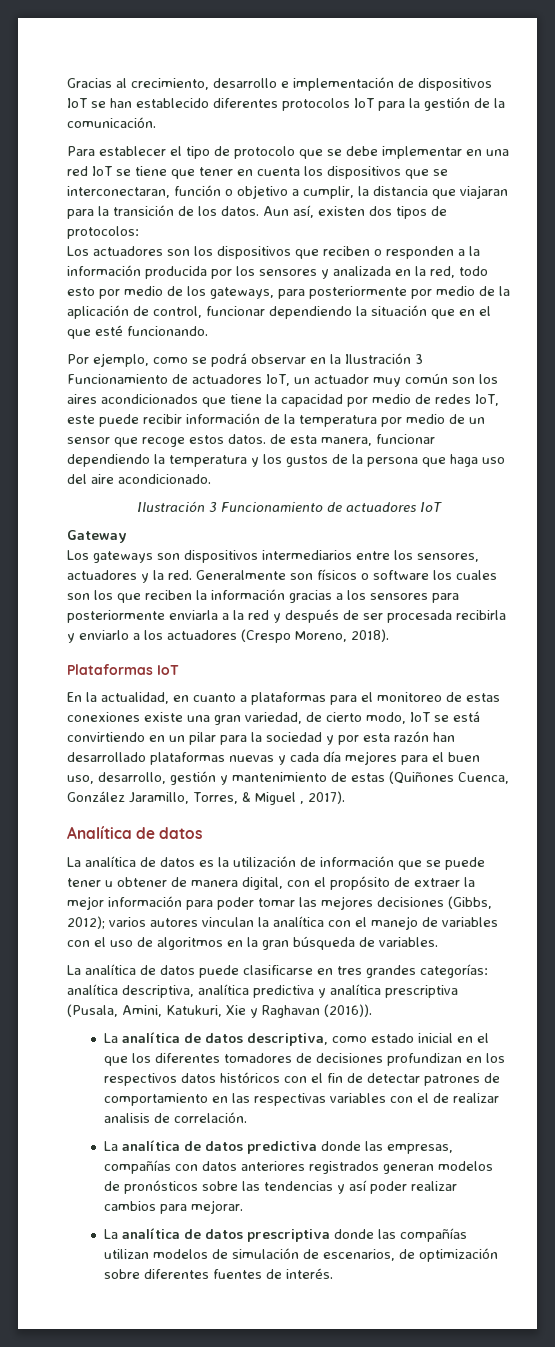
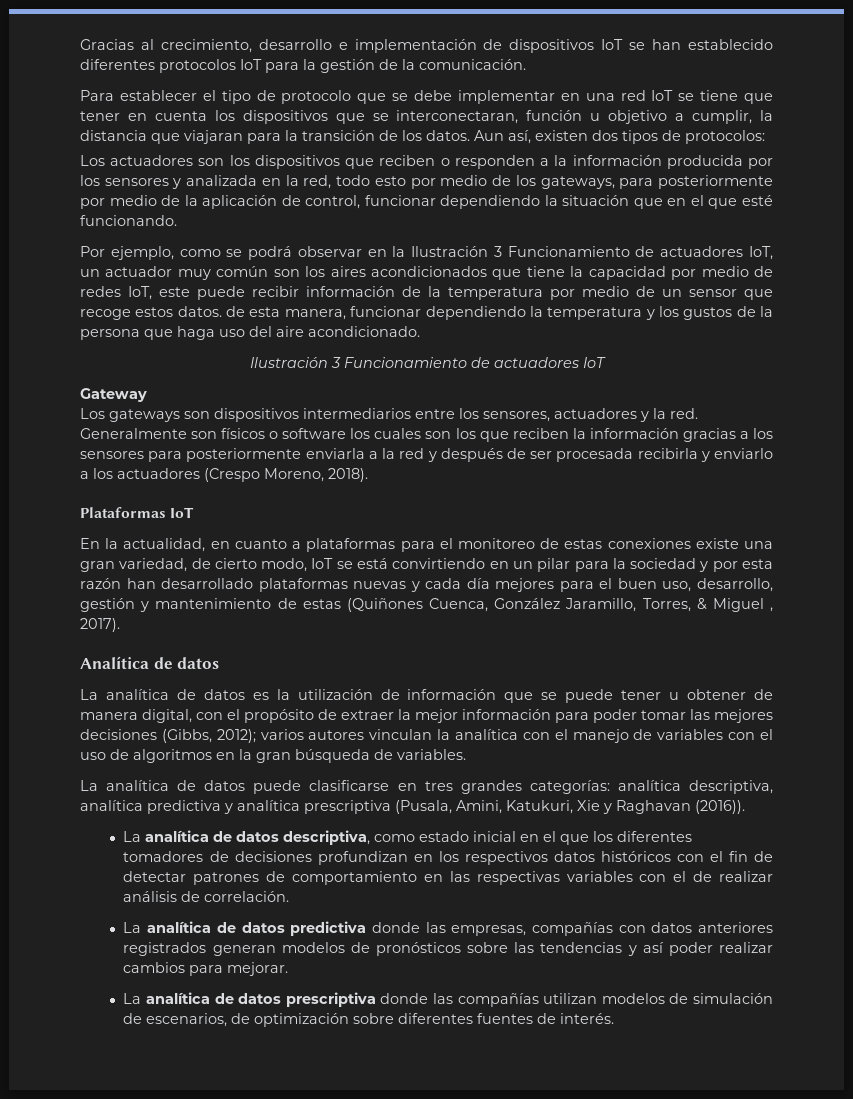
[225,189,233,196] o -> [590,113,601,121] u
[104,1113,151,1123] analisis -> [123,891,178,902] análisis

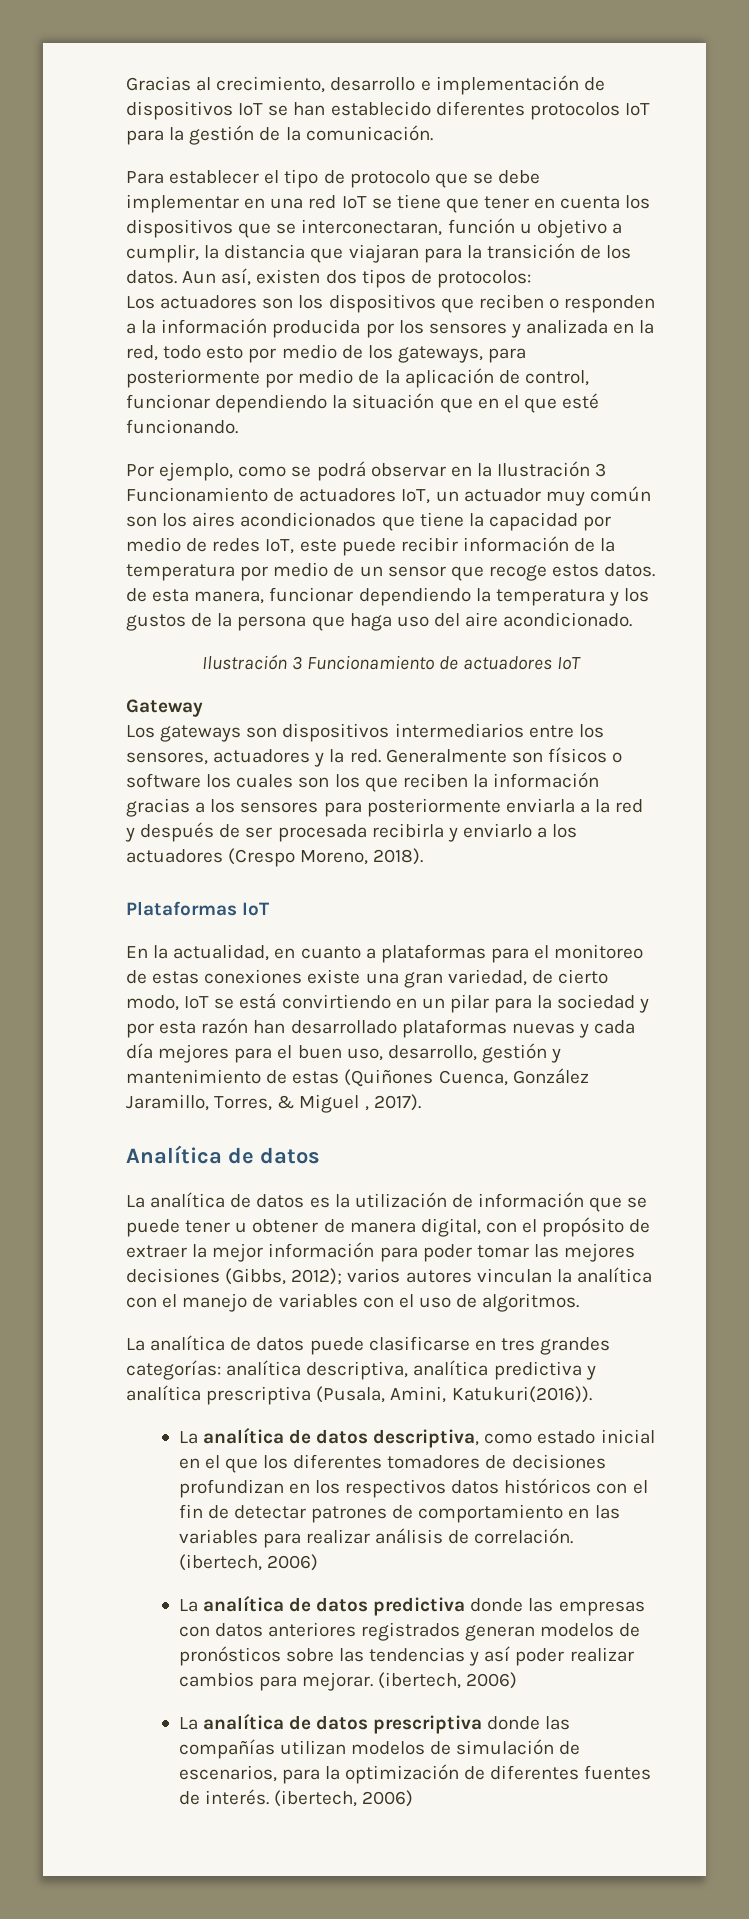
[133,749,466,763] algoritmos en la gran búsqueda de variables. -> [482,1293,580,1312] algoritmos.
[506,800,745,814] Katukuri, Xie y Raghavan (2016)). -> [451,1386,592,1403] Katukuri(2016)).
[476,871,713,885] respectivas variables con el de -> [178,1529,301,1548] variables para
(290, 896) none -> [178,1554,318,1571] (ibertech, 2006)
[451,922,613,936] empresas, compañías -> [558,1601,645,1616] empresas
(289, 969) none -> [378,1672,518,1689] (ibertech, 2006)
[231,1013,395,1027] de optimización sobre -> [281,1764,486,1784] para la optimización de
(615, 1018) none -> [273,1790,414,1807] (ibertech, 2006)

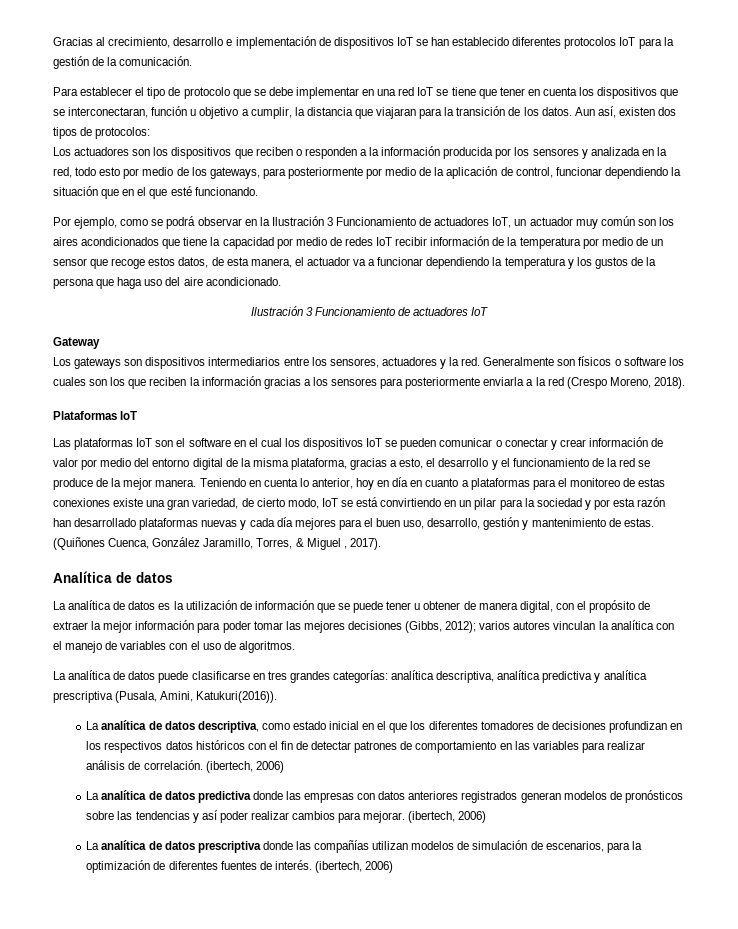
[265,538,396,556] IoT, este puede -> [376,237,393,246] IoT
[604,563,656,577] datos. -> [178,257,209,268] datos,
(265, 597) none -> [294,257,376,266] el actuador va a
[125,822,578,842] [126,849,223,863] y después de ser procesada recibirla y enviarlo a los actuadores -> (564, 381) none
[126,944,270,961] En la actualidad, -> [53,437,664,450] [53,458,651,470] [53,477,409,490] Las plataformas IoT son el software en el cual los dispositivos IoT se pueden comunicar o conectar y crear información de valor por medio del entorno digital de la misma plataforma, gracias a esto, el desarrollo y el funcionamiento de la red se produce de la mejor manera. Teniendo en cuenta lo anterior, hoy en día
[292,1071,340,1084] estas -> [623,518,654,527] estas.

